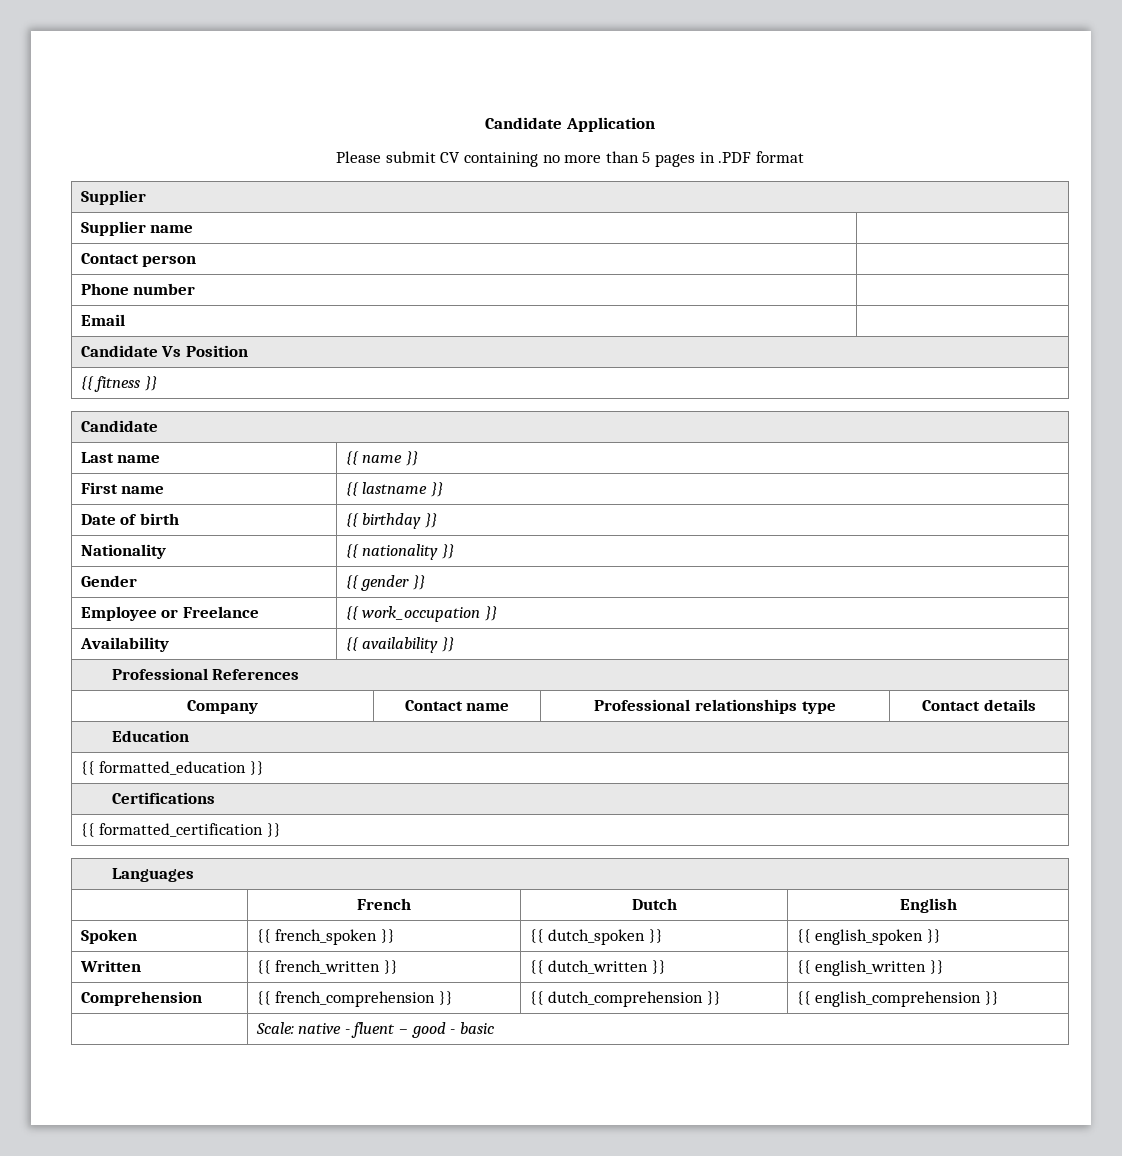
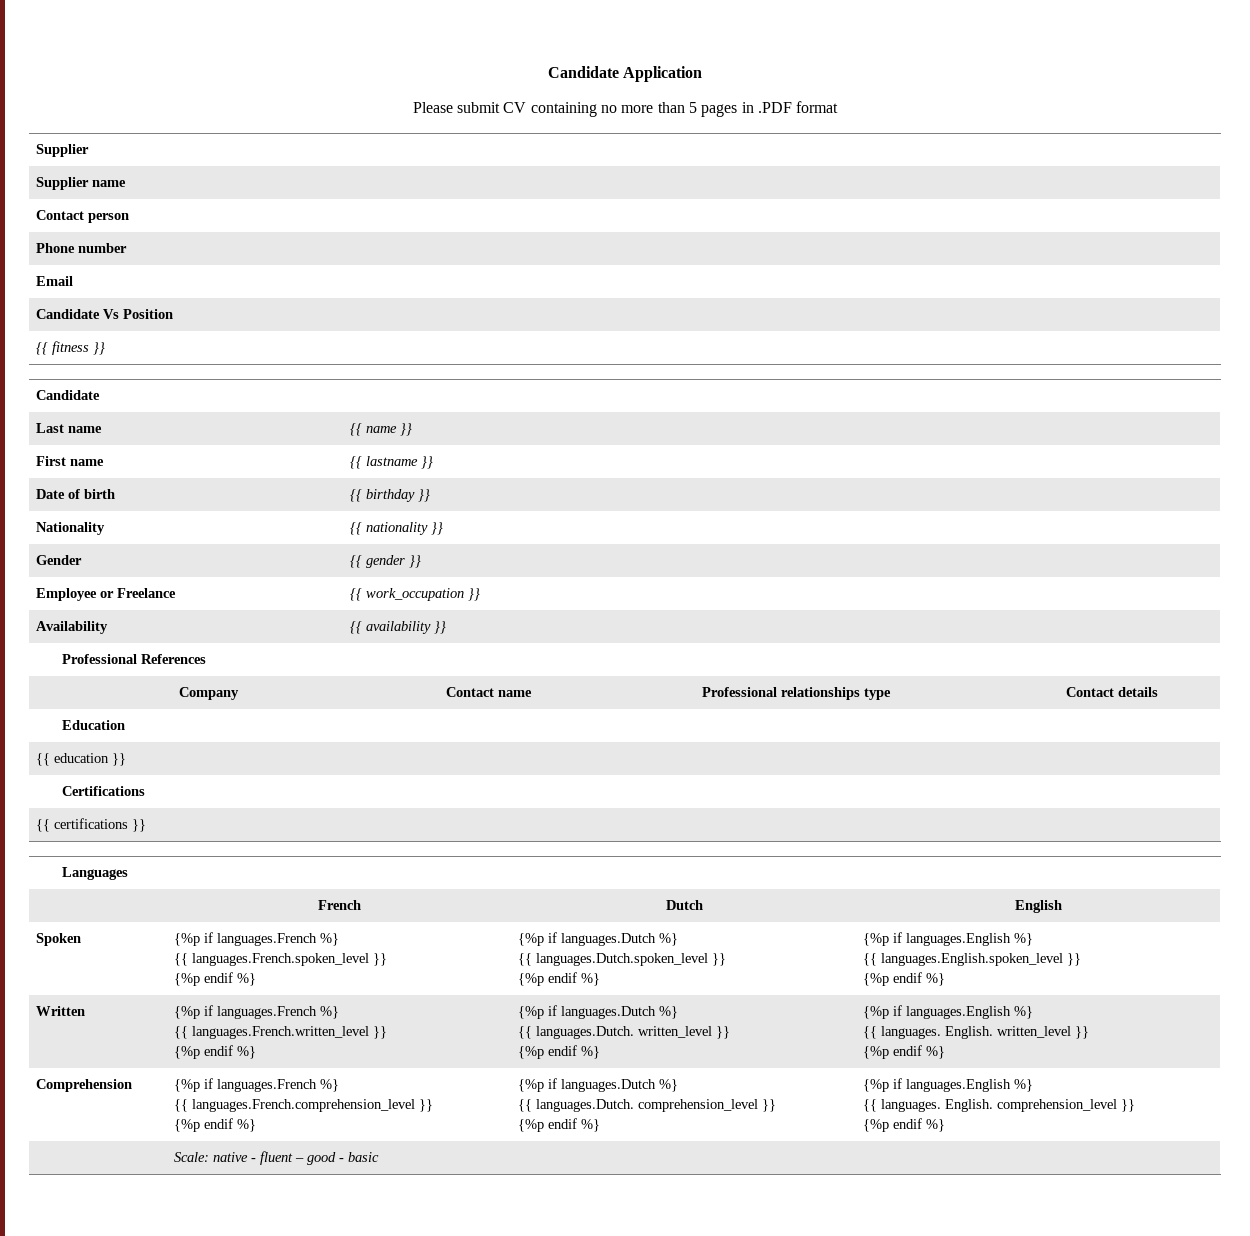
[99,761,247,775] formatted_education -> [53,753,109,763] education
[99,823,264,837] formatted_certification -> [53,818,128,829] certifications
[256,929,395,945] [529,929,663,945] [796,929,941,945] [79,960,141,972] [256,960,398,974] [529,960,666,974] [796,960,944,976] [80,991,202,1006] [256,991,453,1007] [529,991,721,1007] [796,991,999,1007] {{ french_spoken }} | {{ dutch_spoken }} | {{ english_spoken }} // Written | {{ french_written }} | {{ dutch_written }} | {{ english_written }} // Comprehension | {{ french_comprehension }} | {{ dutch_comprehension }} | {{ english_comprehension }} -> [173,932,339,946] [173,953,387,966] [173,972,256,986] [517,932,678,946] [517,953,726,966] [517,972,600,986] [862,932,1033,946] [862,953,1081,966] [862,972,945,986] [35,1006,85,1016] [173,1005,339,1019] [173,1026,387,1039] [173,1045,256,1059] [517,1005,678,1019] [517,1026,730,1039] [517,1045,600,1059] [862,1005,1033,1019] [862,1026,1089,1039] [862,1045,945,1059] [35,1079,132,1092] [173,1078,339,1092] [173,1099,433,1112] [173,1118,256,1132] [517,1078,678,1092] [517,1099,776,1112] [517,1118,600,1132] [862,1078,1033,1092] [862,1099,1135,1112] [862,1118,945,1132] {%p if languages.French %} // {{ languages.French.spoken_level }} // {%p endif %} | {%p if languages.Dutch %} // {{ languages.Dutch.spoken_level }} // {%p endif %} | {%p if languages.English %} // {{ languages.English.spoken_level }} // {%p endif %} // Written | {%p if languages.French %} // {{ languages.French.written_level }} // {%p endif %} | {%p if languages.Dutch %} // {{ languages.Dutch. written_level }} // {%p endif %} | {%p if languages.English %} // {{ languages. English. written_level }} // {%p endif %} // Comprehension | {%p if languages.French %} // {{ languages.French.comprehension_level }} // {%p endif %} | {%p if languages.Dutch %} // {{ languages.Dutch. comprehension_level }} // {%p endif %} | {%p if languages.English %} // {{ languages. English. comprehension_level }} // {%p endif %}

